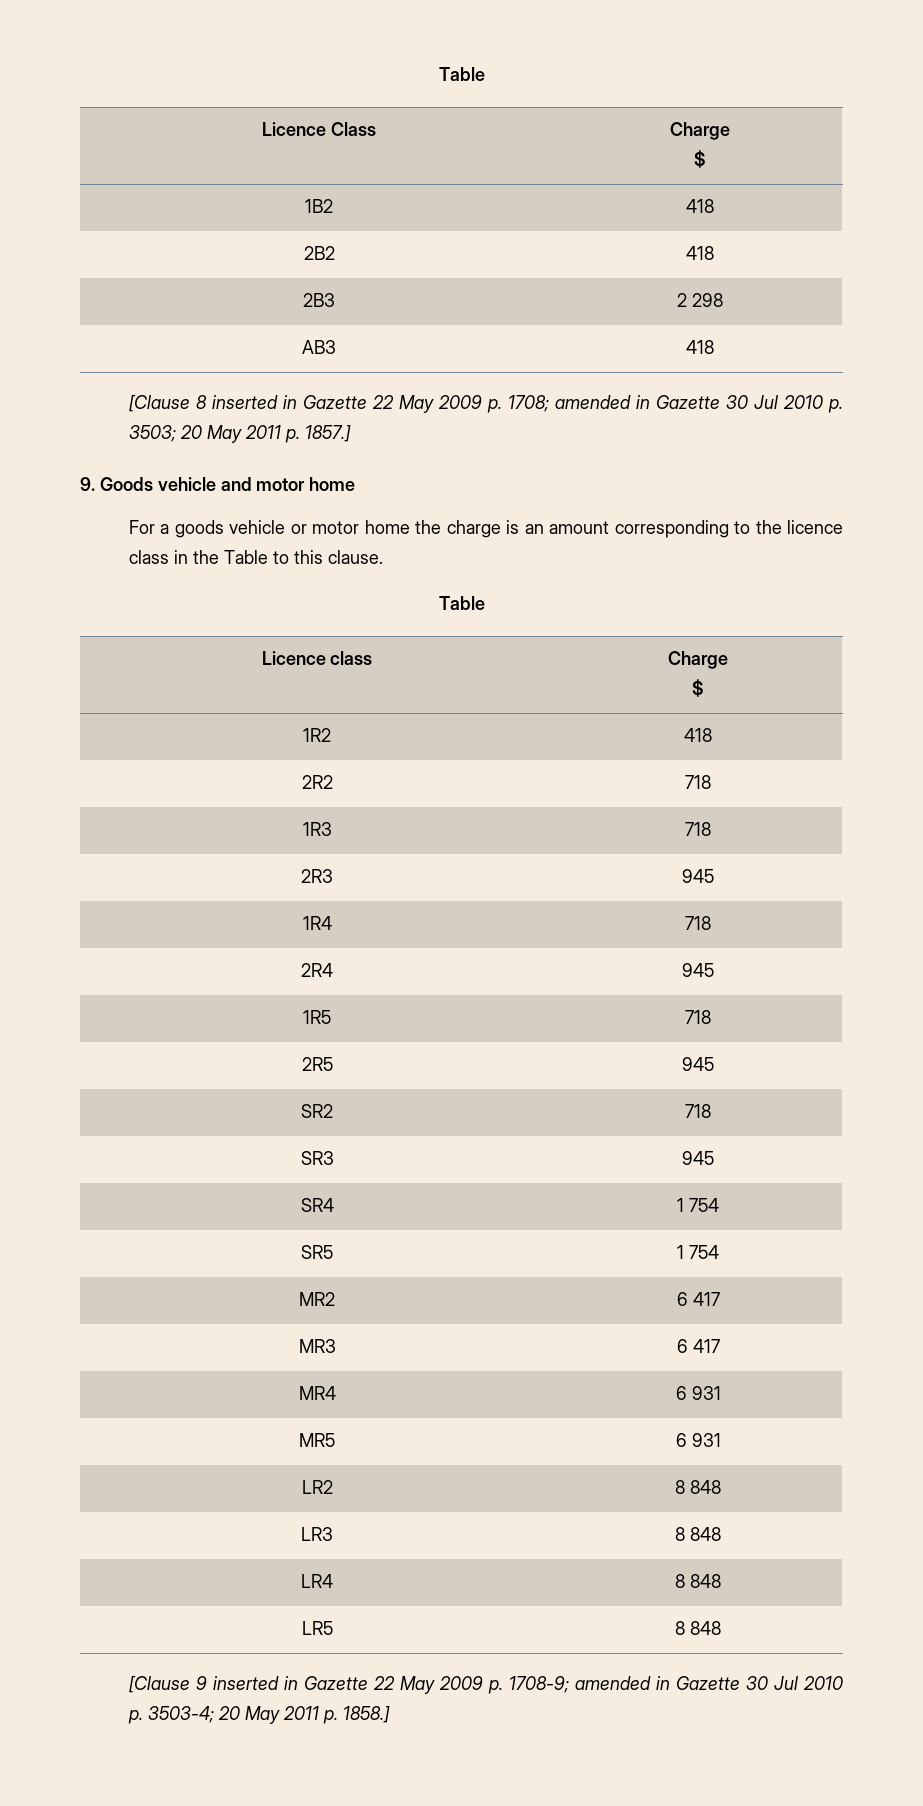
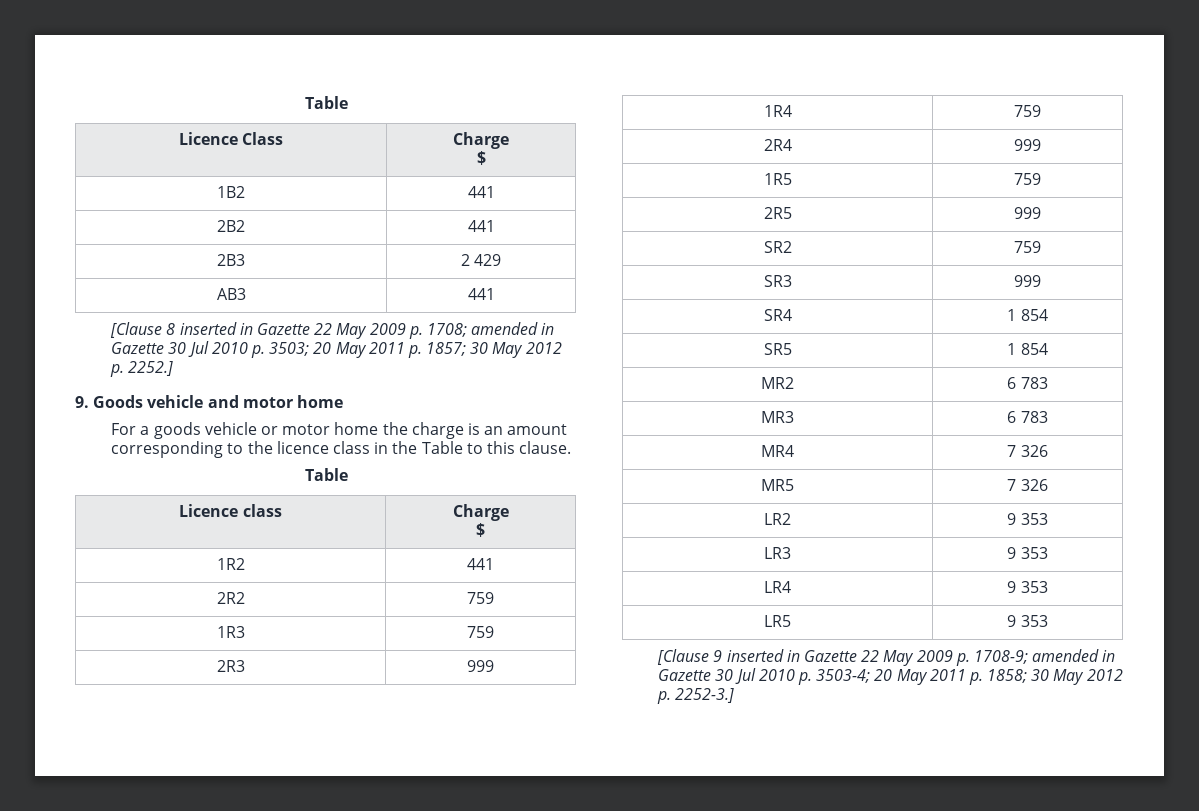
[686,199,714,213] 418 -> [467,186,495,198] 441
[686,246,714,260] 418 -> [467,220,495,232] 441
[692,293,723,307] 298 -> [474,254,502,266] 429
[686,340,714,354] 418 -> [467,288,495,300] 441
[304,425,351,442] 1857.] -> [426,342,562,358] [110,361,174,377] 1857; 30 May 2012 p. 2252.]
[684,728,712,742] 418 -> [467,558,494,570] 441
[685,775,711,789] 718 -> [467,592,494,604] 759
[685,822,711,836] 718 -> [467,626,494,638] 759
[682,869,714,883] 945 -> [467,660,494,672] 999
[685,916,711,930] 718 -> [1014,105,1041,117] 759
[682,963,714,977] 945 -> [1014,139,1041,151] 999
[685,1010,711,1024] 718 -> [1014,173,1041,185] 759
[682,1057,714,1071] 945 -> [1014,207,1041,219] 999
[685,1104,711,1118] 718 -> [1014,241,1041,253] 759
[682,1151,714,1165] 945 -> [1014,275,1041,287] 999
[689,1198,719,1212] 754 -> [1020,309,1048,321] 854
[689,1245,719,1259] 754 -> [1020,343,1048,355] 854
[692,1292,720,1306] 417 -> [1020,377,1048,389] 783
[692,1339,720,1353] 417 -> [1020,411,1048,423] 783
[675,1386,721,1400] 6 931 -> [1007,445,1048,457] 7 326
[675,1433,721,1447] 6 931 -> [1007,479,1048,491] 7 326
[675,1480,721,1494] 8 848 -> [1007,513,1048,525] 9 353
[675,1527,721,1541] 8 848 -> [1007,547,1048,559] 9 353
[675,1574,721,1588] 8 848 -> [1007,581,1048,593] 9 353
[675,1621,721,1635] 8 848 -> [1007,615,1048,627] 9 353
[342,1706,390,1723] 1858.] -> [987,669,1123,685] [657,688,735,704] 1858; 30 May 2012 p. 2252-3.]

